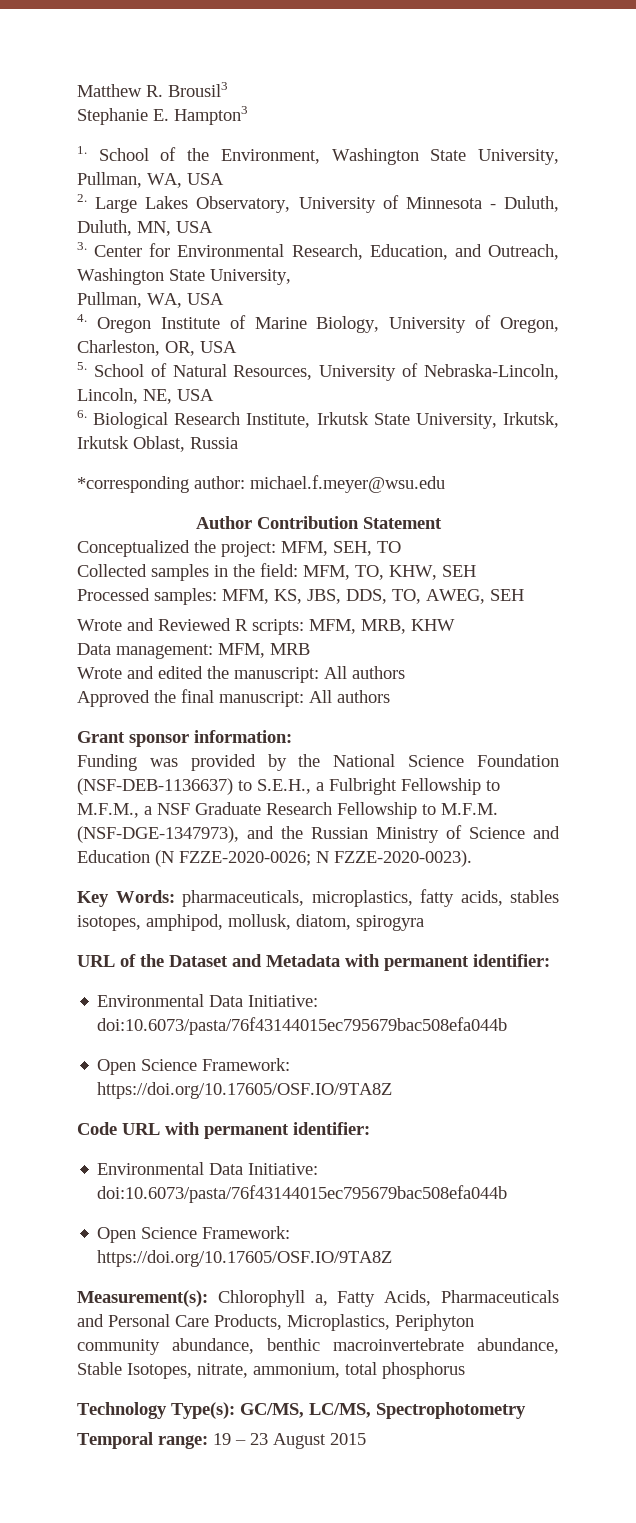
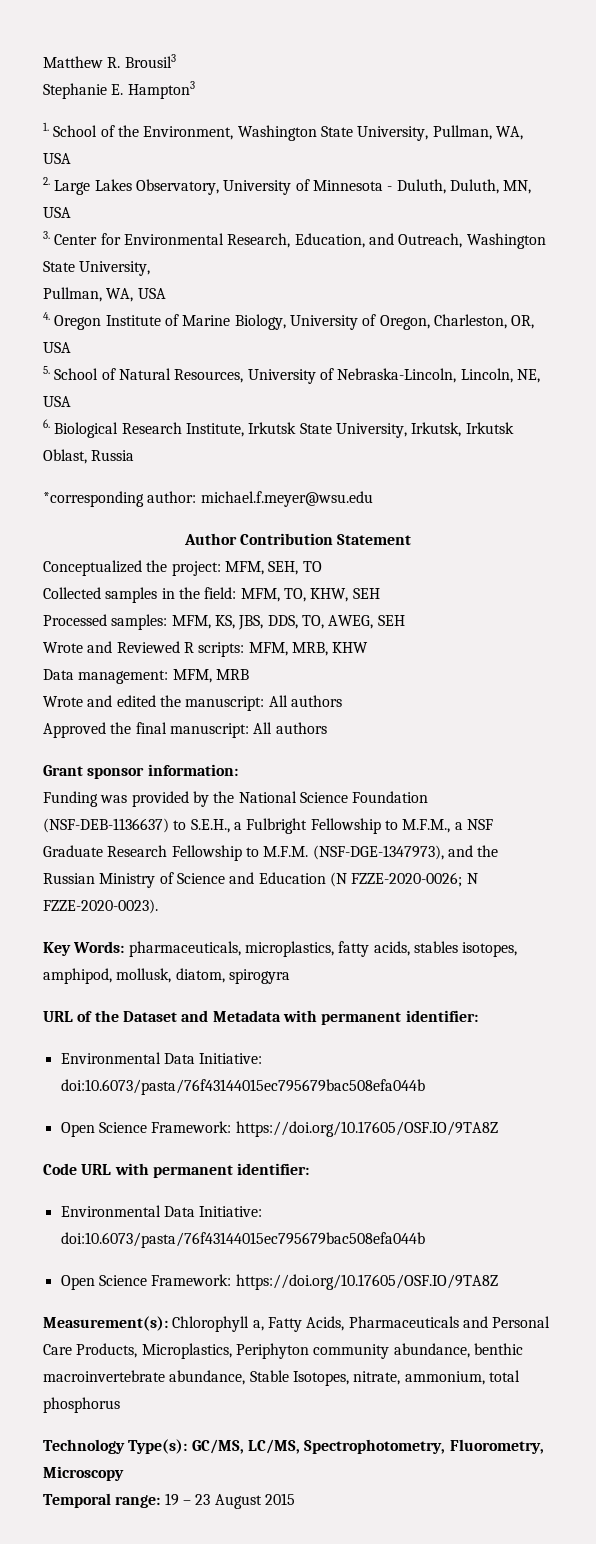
[376,1402,526,1419] Spectrophotometry -> [304,1439,544,1454] [43,1466,124,1481] Spectrophotometry, Fluorometry, Microscopy

